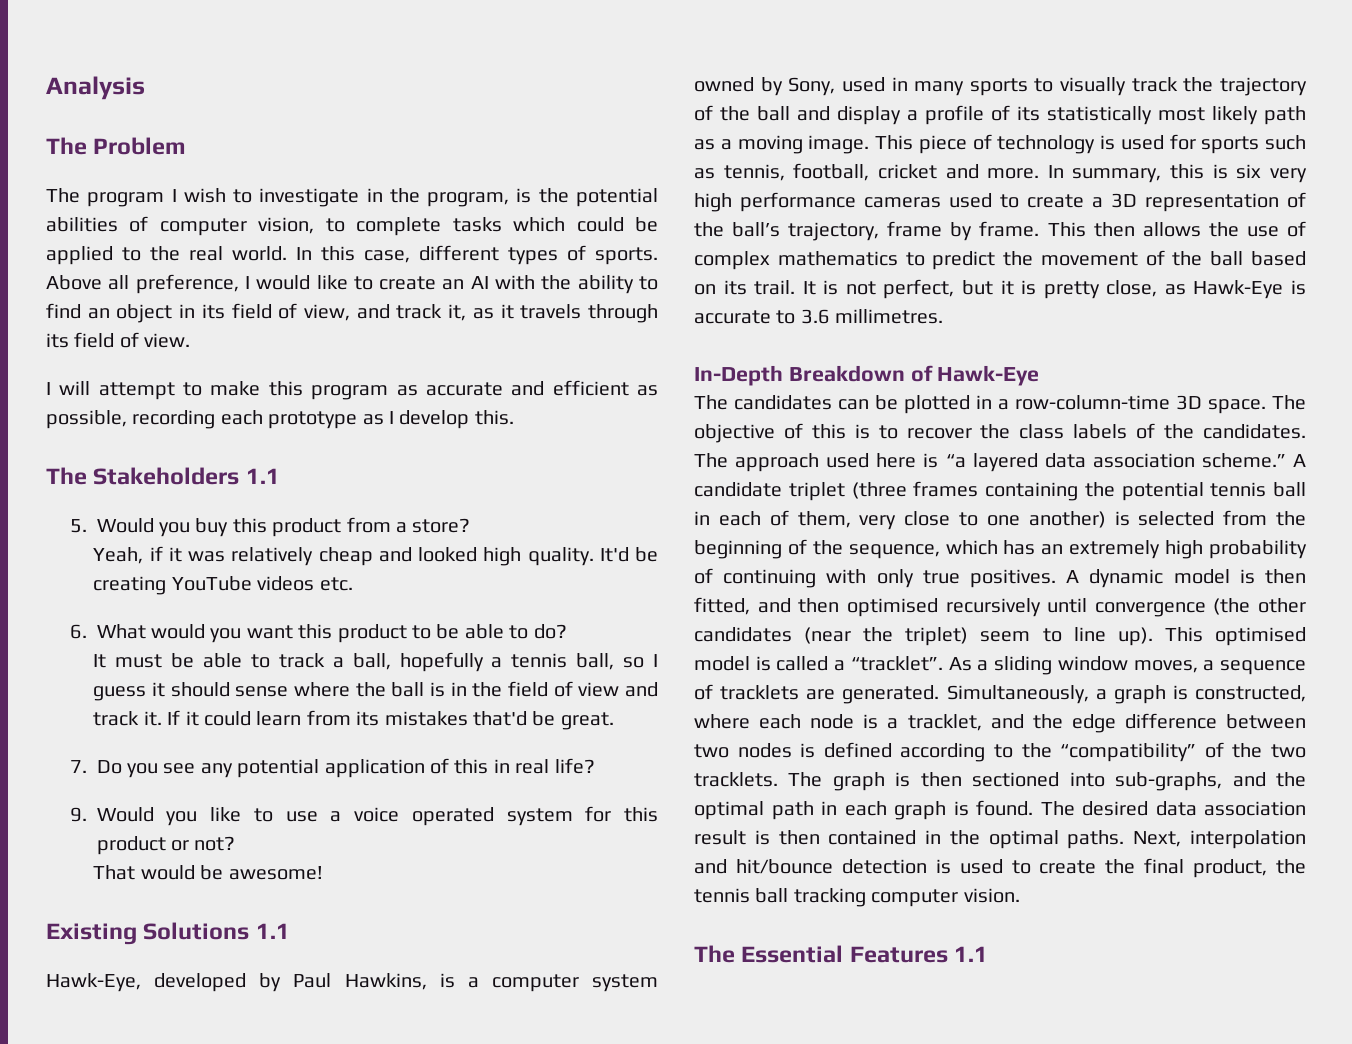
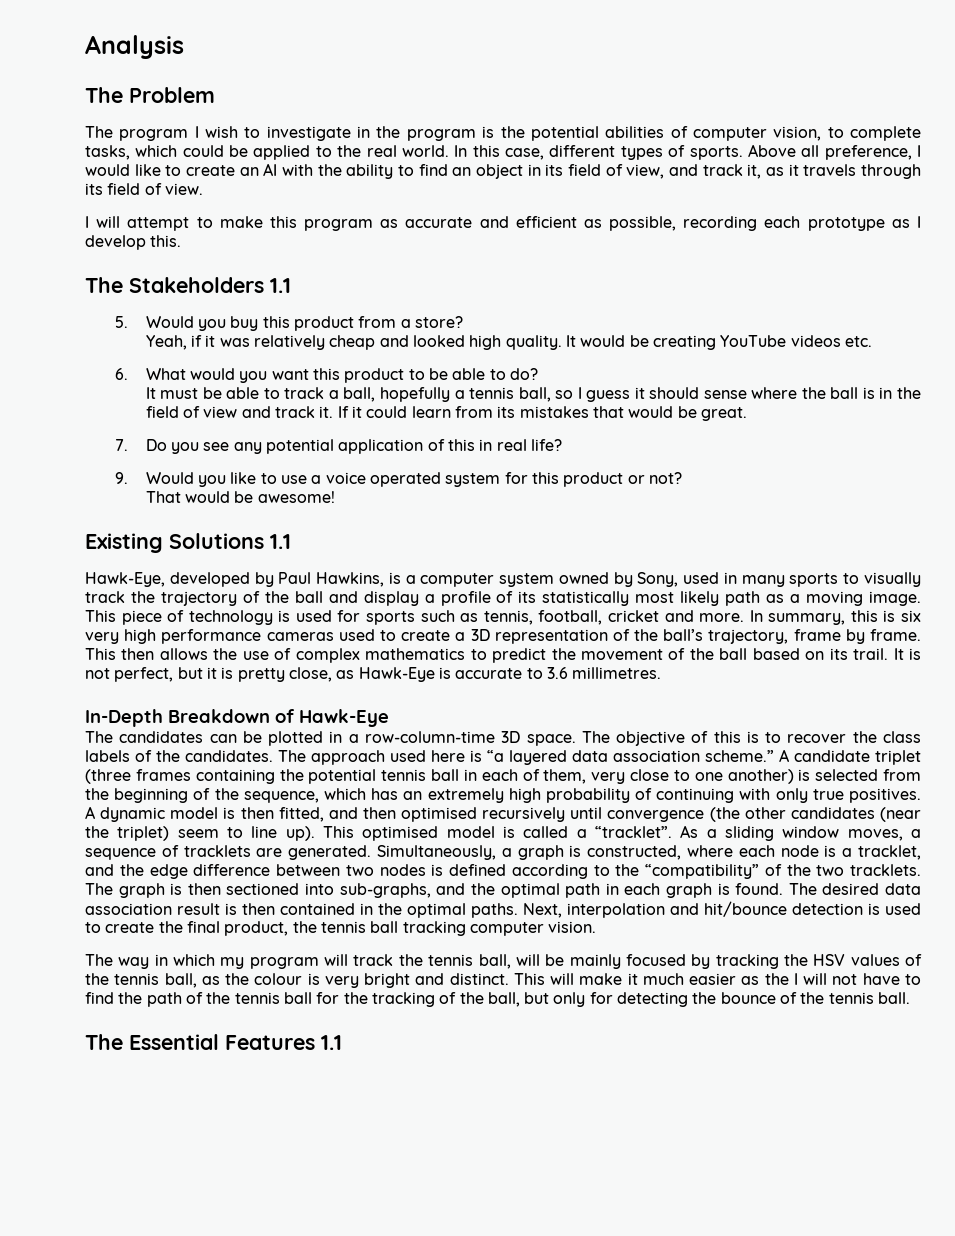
[427,192,510,207] program, -> [406,129,476,141] program
[452,217,502,232] tasks -> [85,145,130,160] tasks,
[599,547,629,562] It'd -> [565,335,626,347] It would
[472,711,527,726] that'd -> [592,406,674,418] that would
(1020, 895) none -> [85,954,923,969] [85,973,921,988] [85,992,911,1007] // The way in which my program will track the tennis ball, will be mainly focused by tracking the HSV values of the tennis ball, as the colour is very bright and distinct. This will make it much easier as the I will not have to find the path of the tennis ball for the tracking of the ball, but only for detecting the bounce of the tennis ball.

